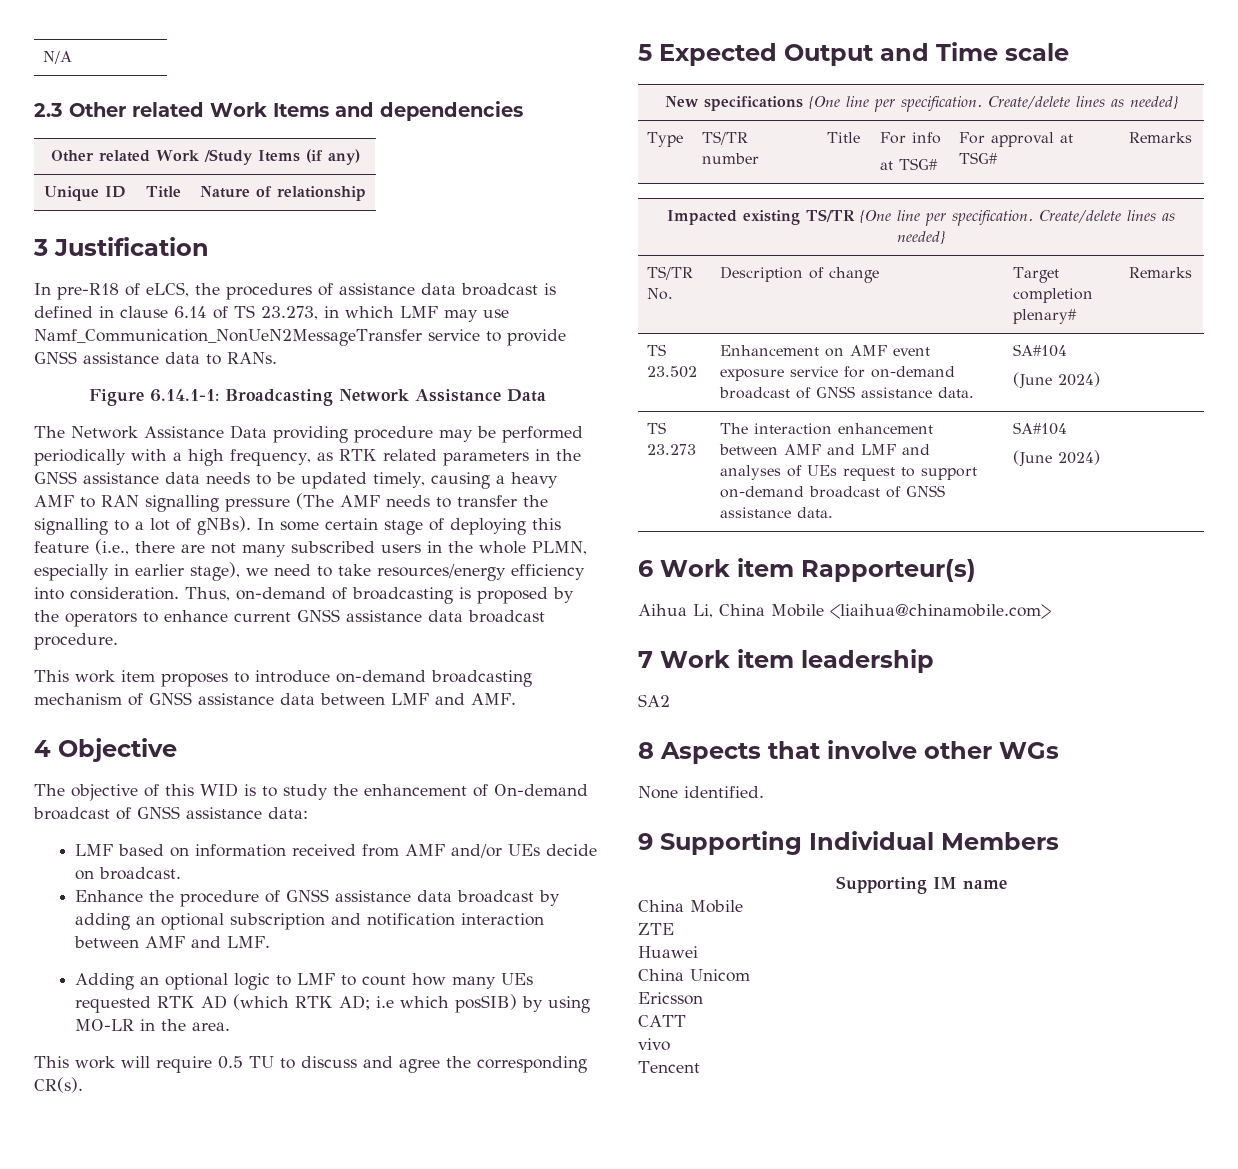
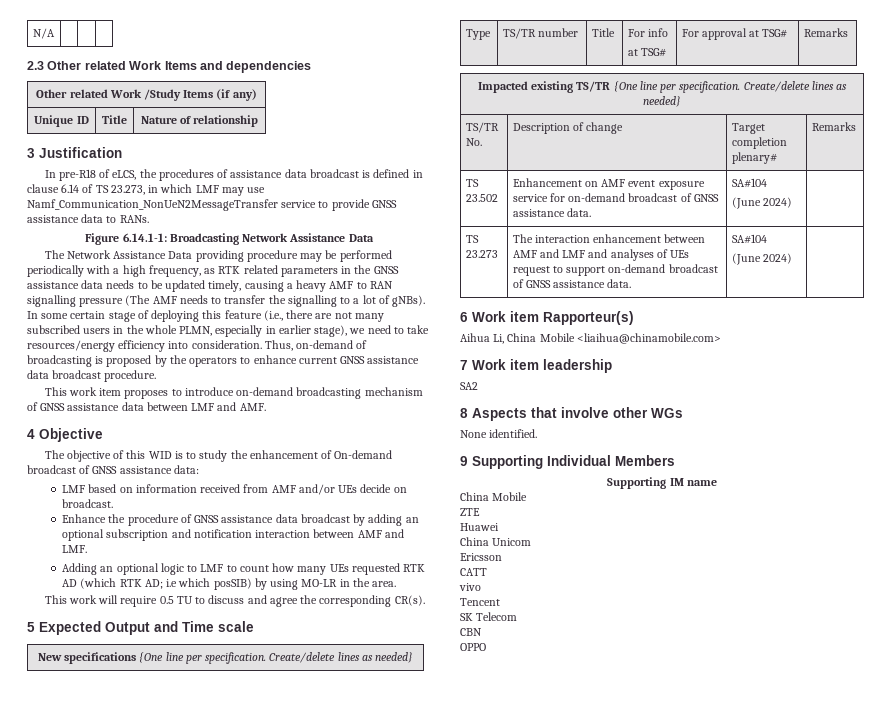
(700, 1067) none -> [460,612,518,621] [460,628,482,636] [460,643,486,651] // SK Telecom // CBN // OPPO

